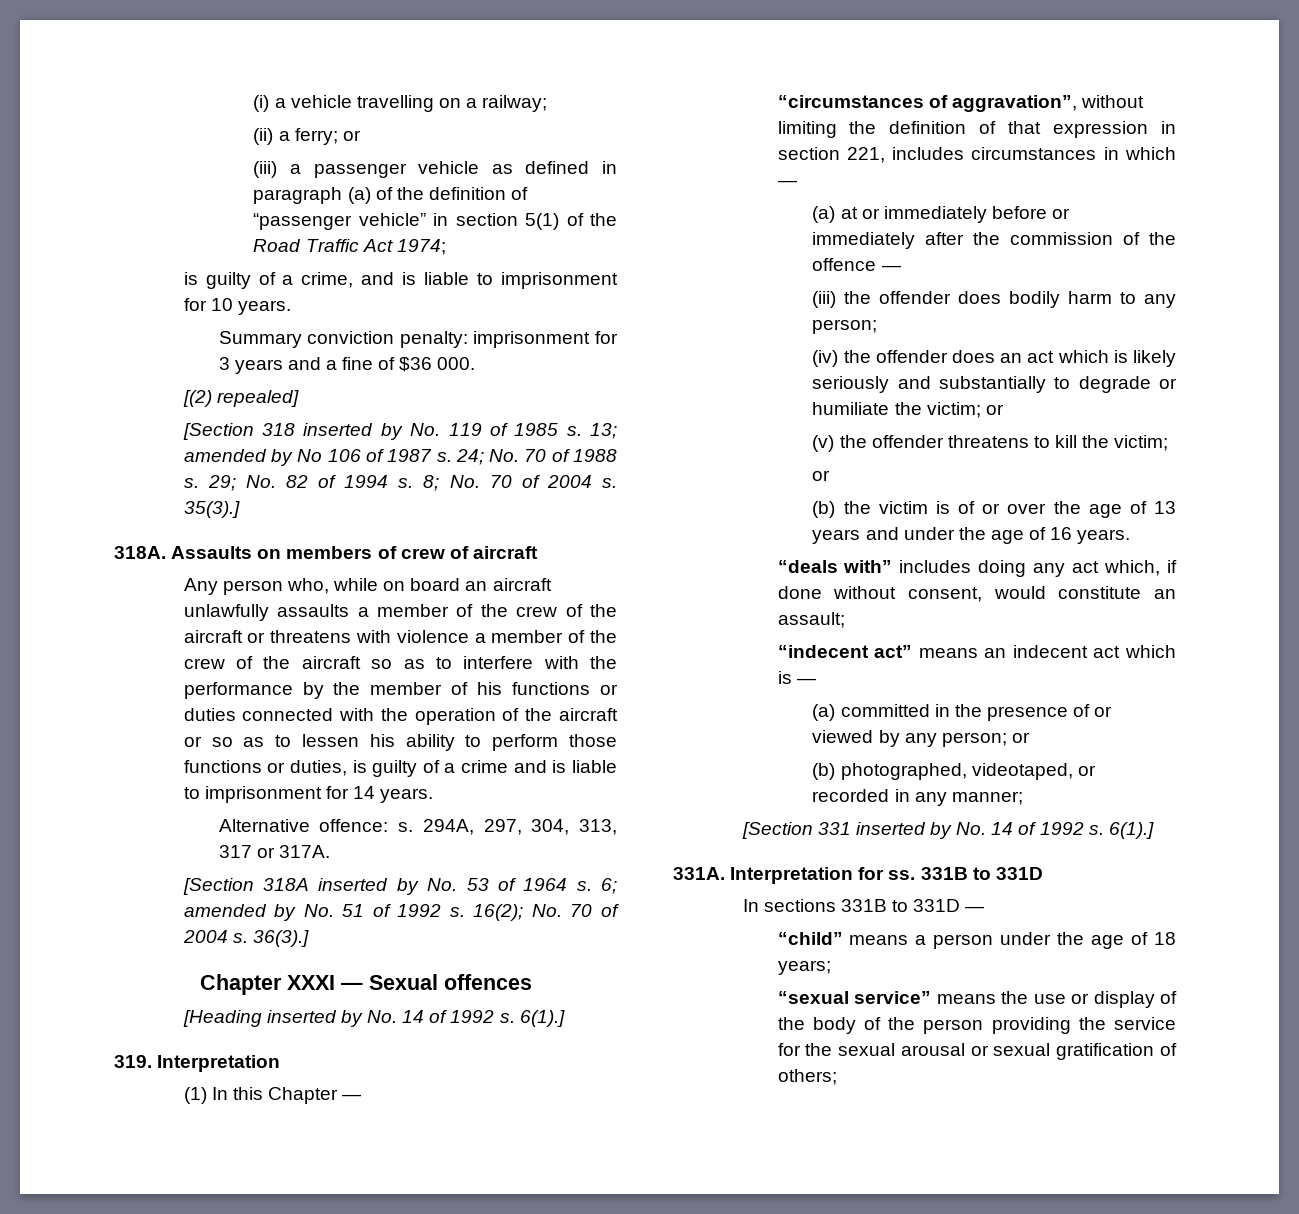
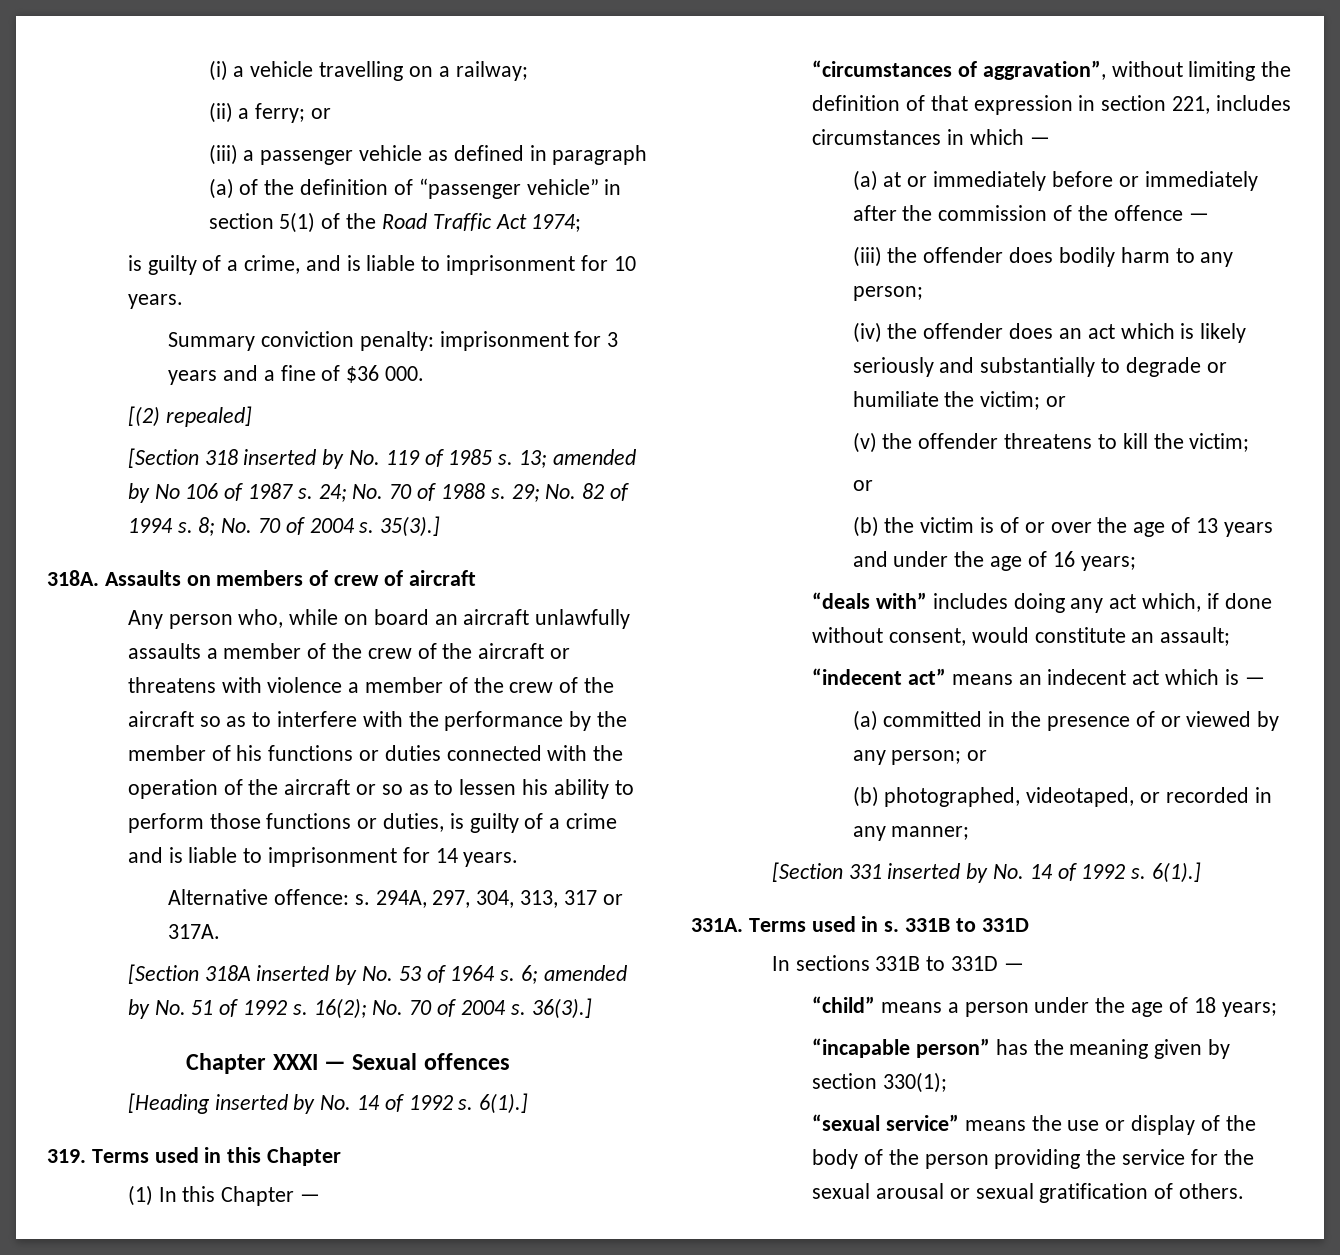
[157,1055,281,1072] Interpretation -> [91,1147,342,1166] Terms used in this Chapter
[1077,529,1131,544] years. -> [1080,556,1136,571] years;
[730,867,916,884] Interpretation for ss. -> [748,916,900,932] Terms used in s.
(831, 967) none -> [812,1038,1231,1059] [812,1072,948,1093] // “incapable person” has the meaning given by section 330(1);
[777,1069,837,1085] others; -> [1179,1183,1245,1199] others.

